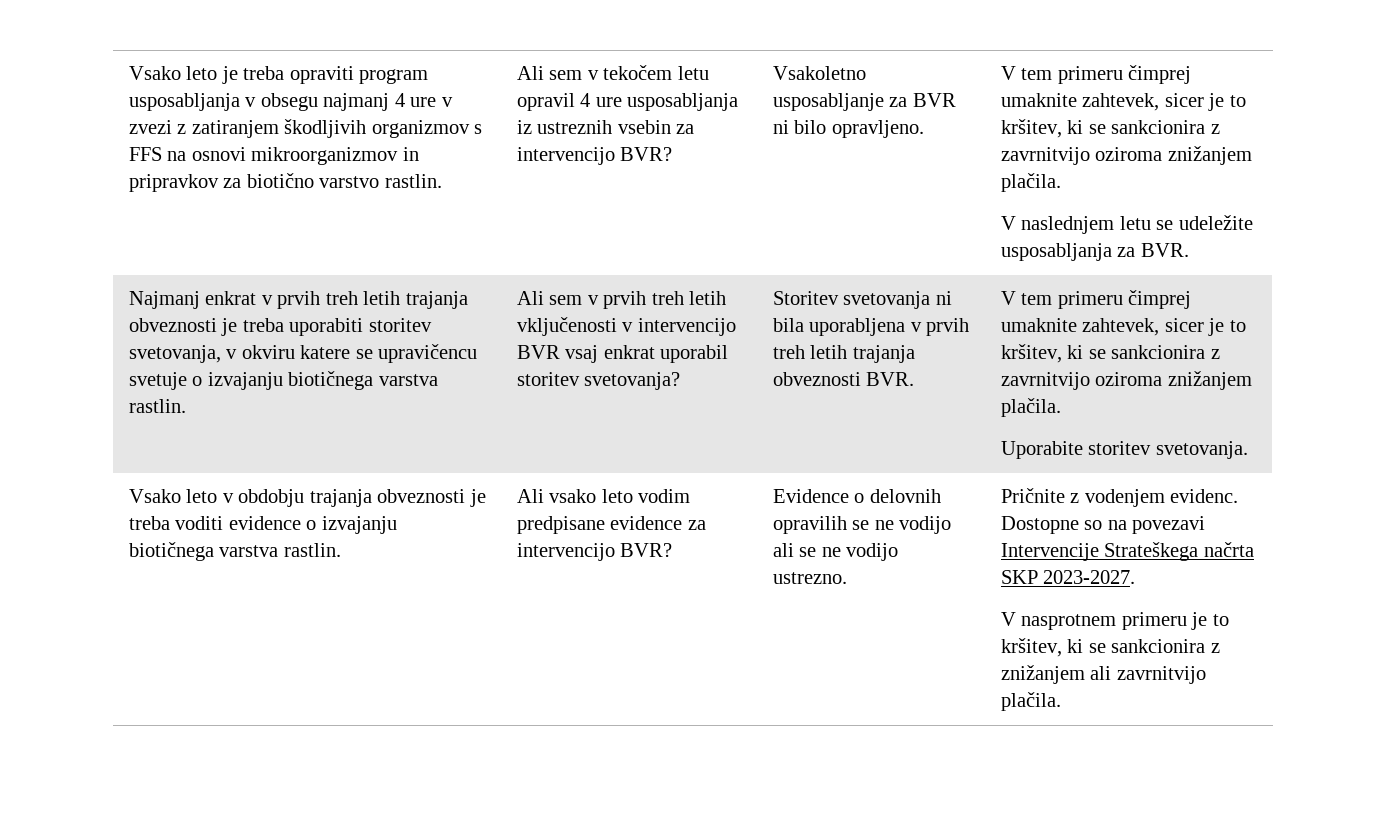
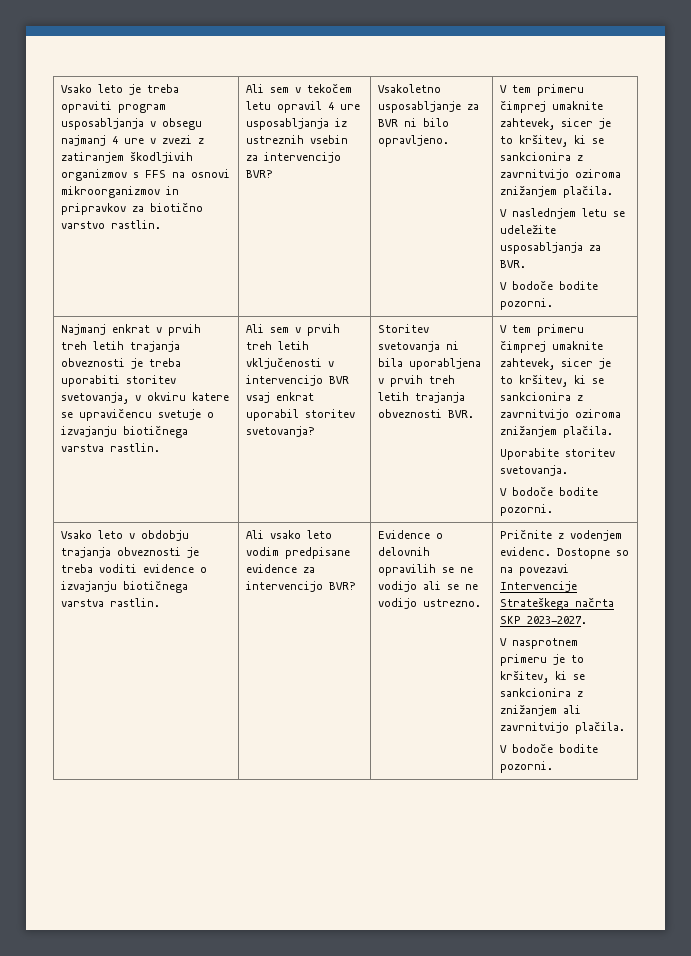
(1189, 250) none -> [500,280,599,290] [500,298,554,310] // V bodoče bodite pozorni.
(1248, 450) none -> [500,486,599,496] [500,504,554,516] // V bodoče bodite pozorni.
(1061, 701) none -> [500,743,599,753] [500,761,554,773] // V bodoče bodite pozorni.

